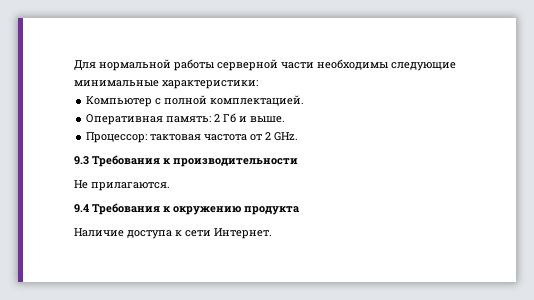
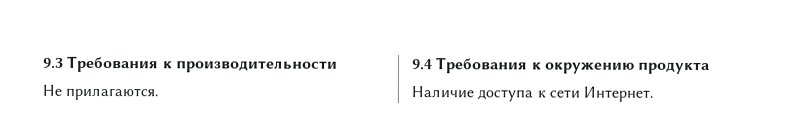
[74,59,456,71] [74,80,258,89] [86,95,305,107] [86,113,286,125] [86,132,299,143] Для нормальной работы серверной части необходимы следующие минимальные характеристики: // Компьютер с полной комплектацией. // Оперативная память: 2 Гб и выше. // Процессор: тактовая частота от 2 GHz. // -> (42, 63) none

